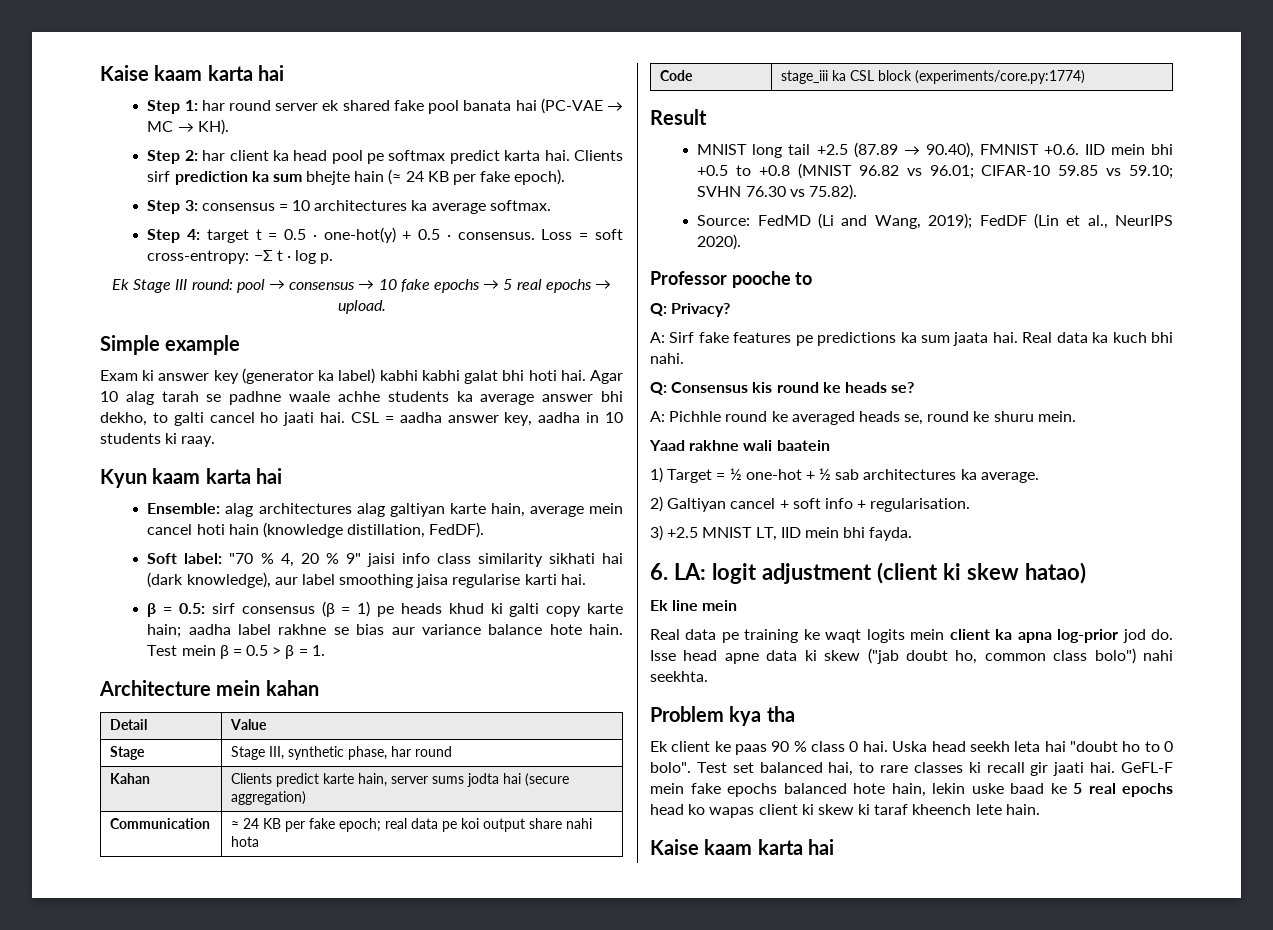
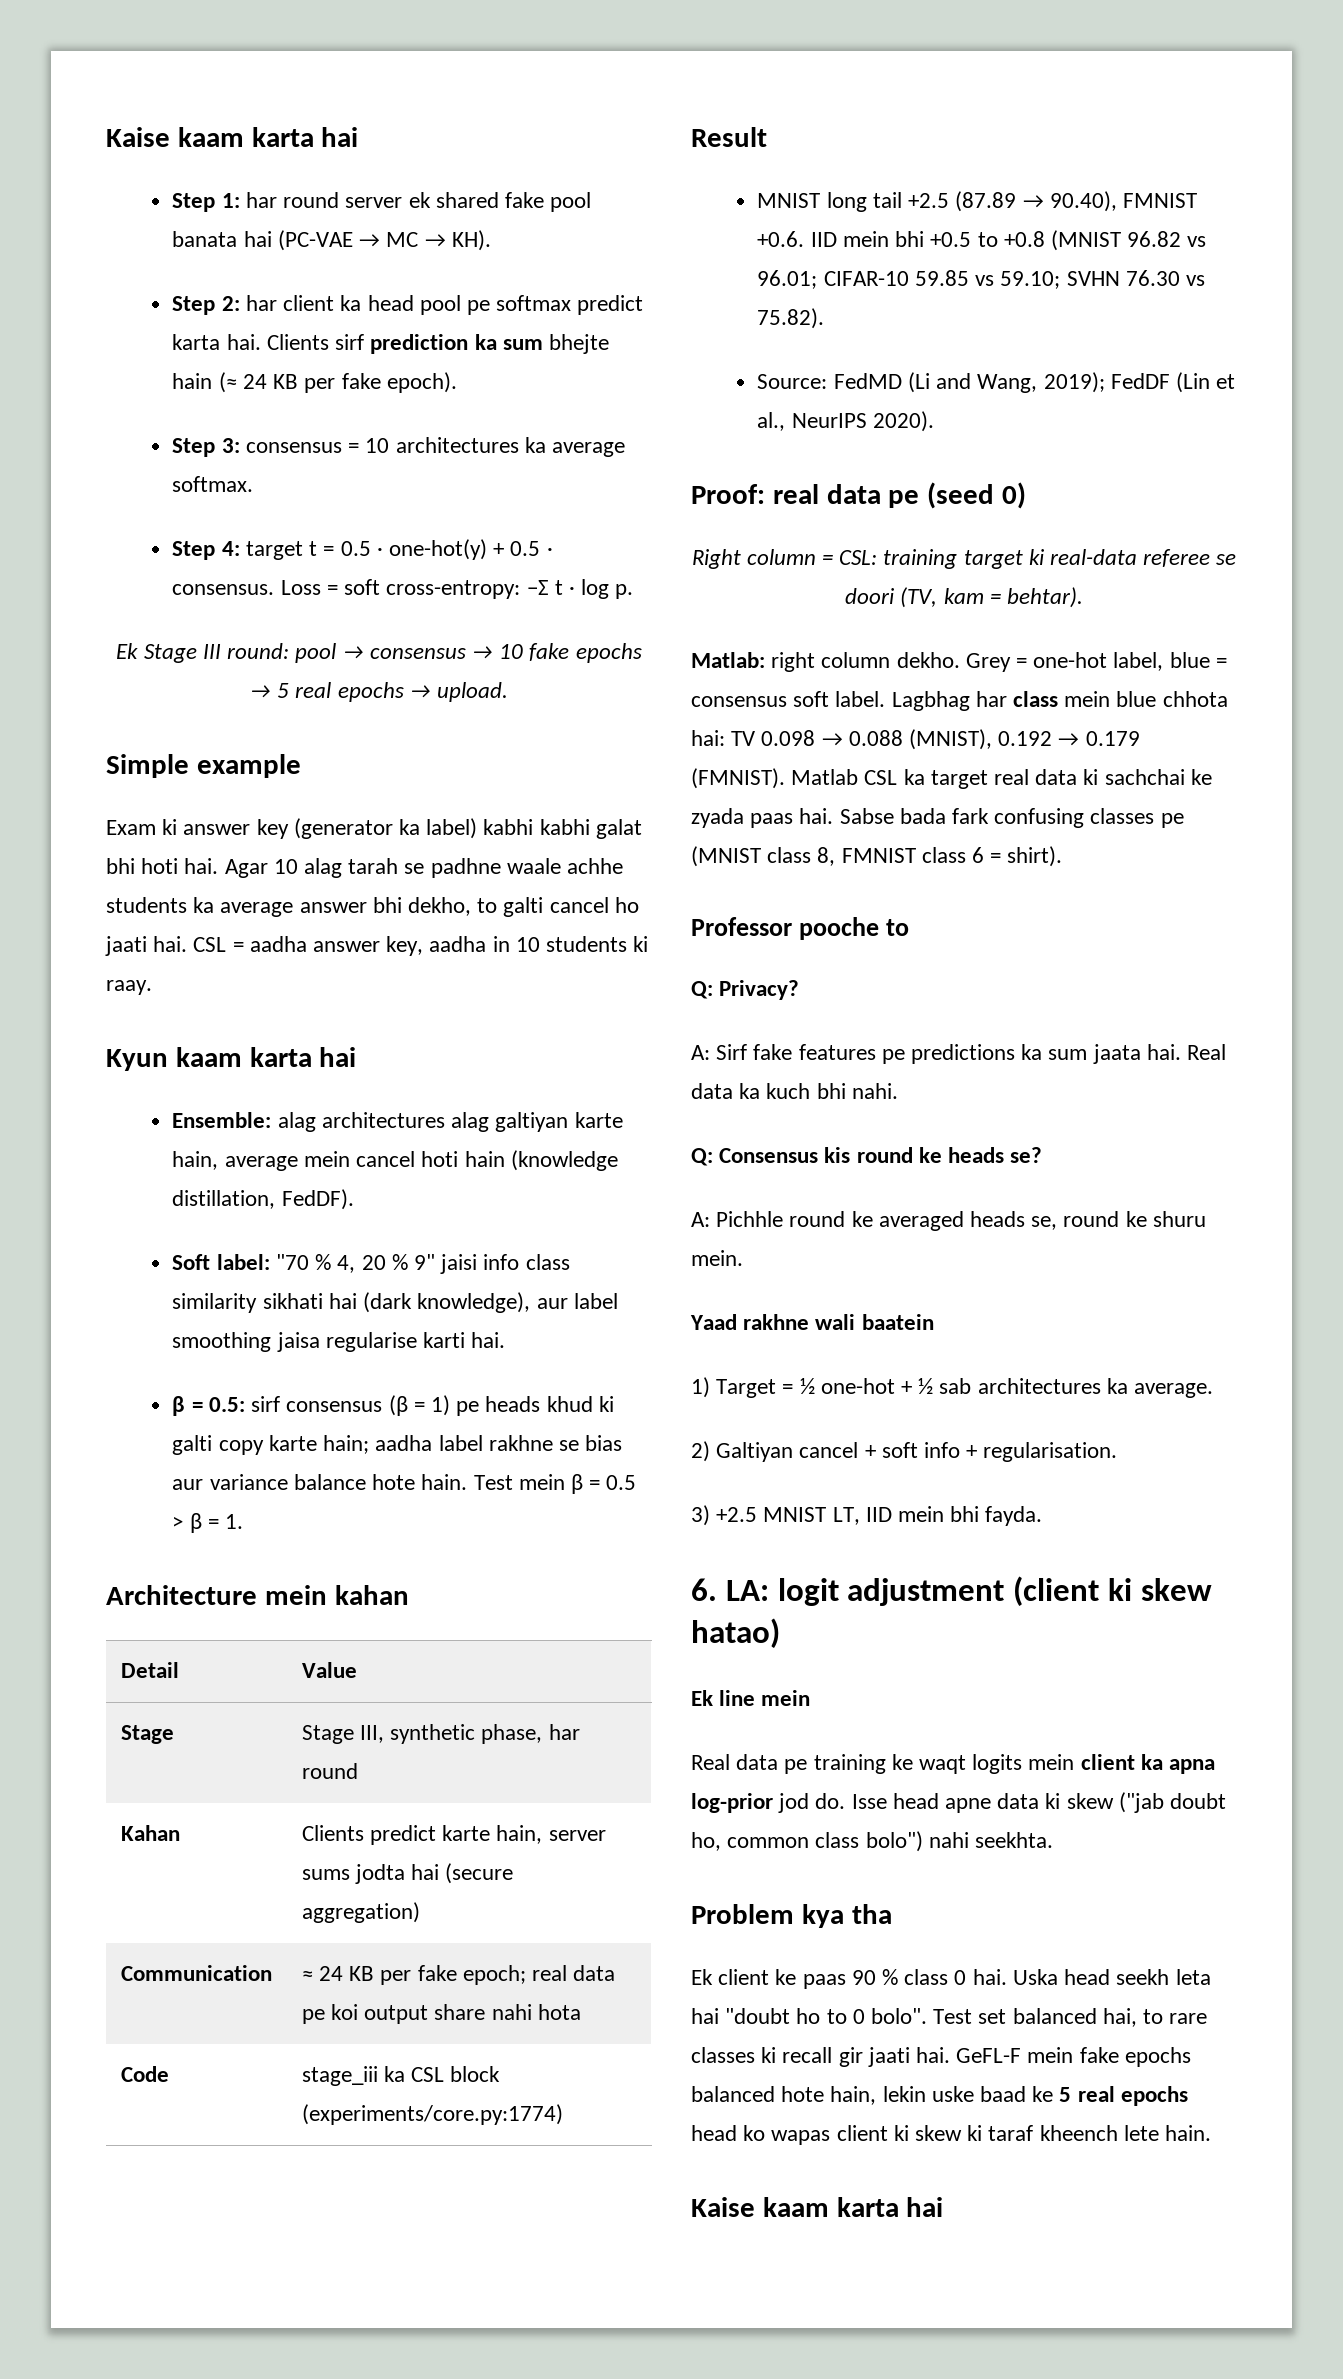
(742, 242) none -> [691,482,1027,509] [691,549,1237,569] [845,587,1083,608] [691,652,1227,672] [691,691,1228,711] [691,729,1140,750] [691,768,1212,789] [691,808,1184,828] [691,846,1063,867] // Proof: real data pe (seed 0) // Right column = CSL: training target ki real-data referee se doori (TV, kam = behtar). // Matlab: right column dekho. Grey = one-hot label, blue = consensus soft label. Lagbhag har class mein blue chhota hai: TV 0.098 → 0.088 (MNIST), 0.192 → 0.179 (FMNIST). Matlab CSL ka target real data ki sachchai ke zyada paas hai. Sabse bada fark confusing classes pe (MNIST class 8, FMNIST class 6 = shirt).

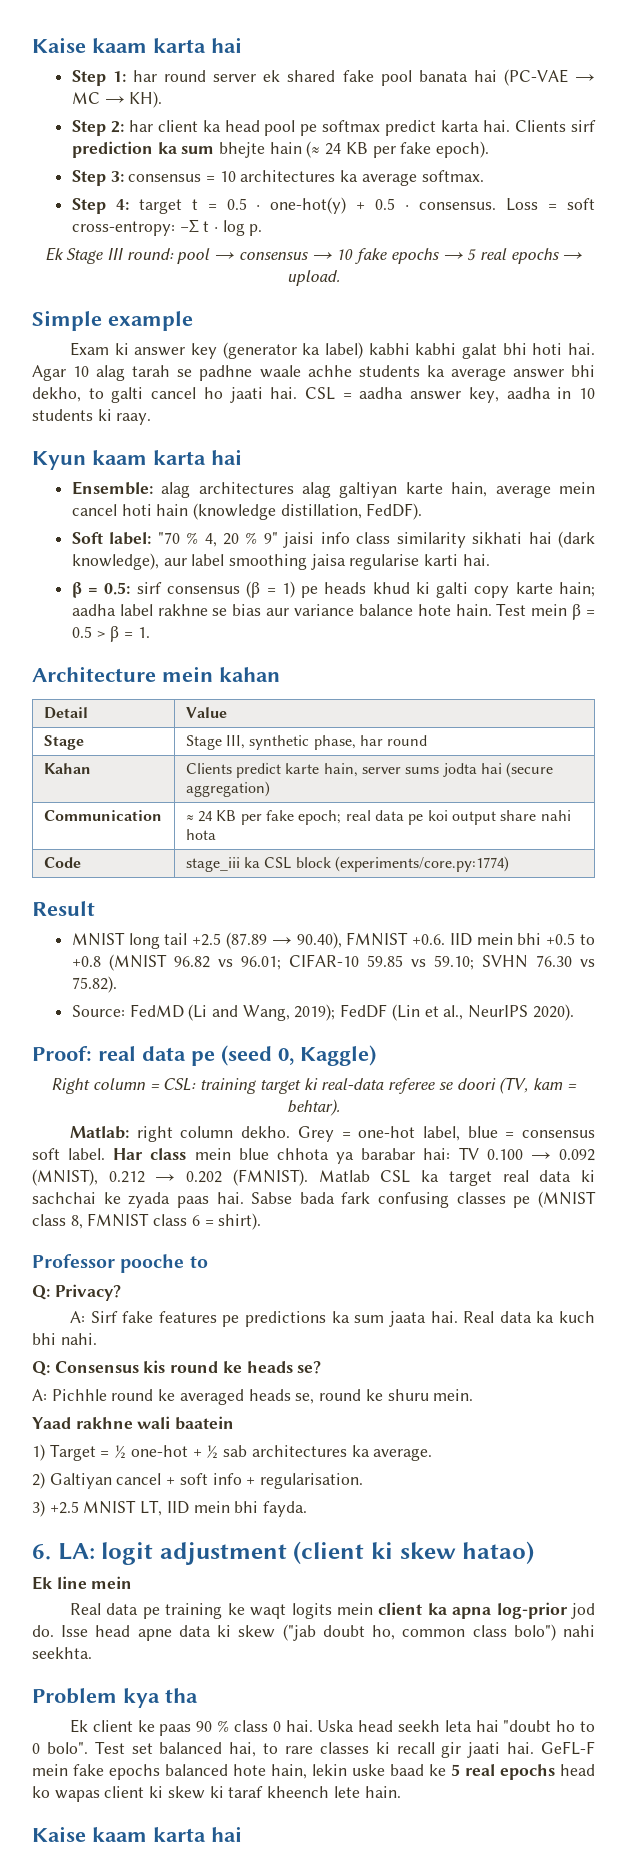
[1002,482,1027,509] 0) -> [278,1045,376,1066] 0, Kaggle)
[891,691,1007,711] Lagbhag har -> [113,1148,144,1160] Har
[691,729,1140,750] hai: TV 0.098 → 0.088 (MNIST), 0.192 → 0.179 -> [336,1147,595,1164] [32,1169,223,1186] ya barabar hai: TV 0.100 → 0.092 (MNIST), 0.212 → 0.202

